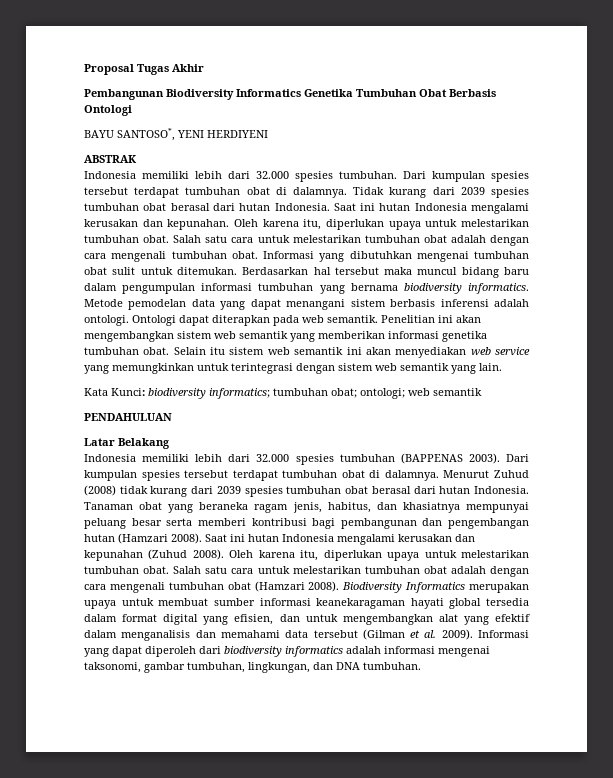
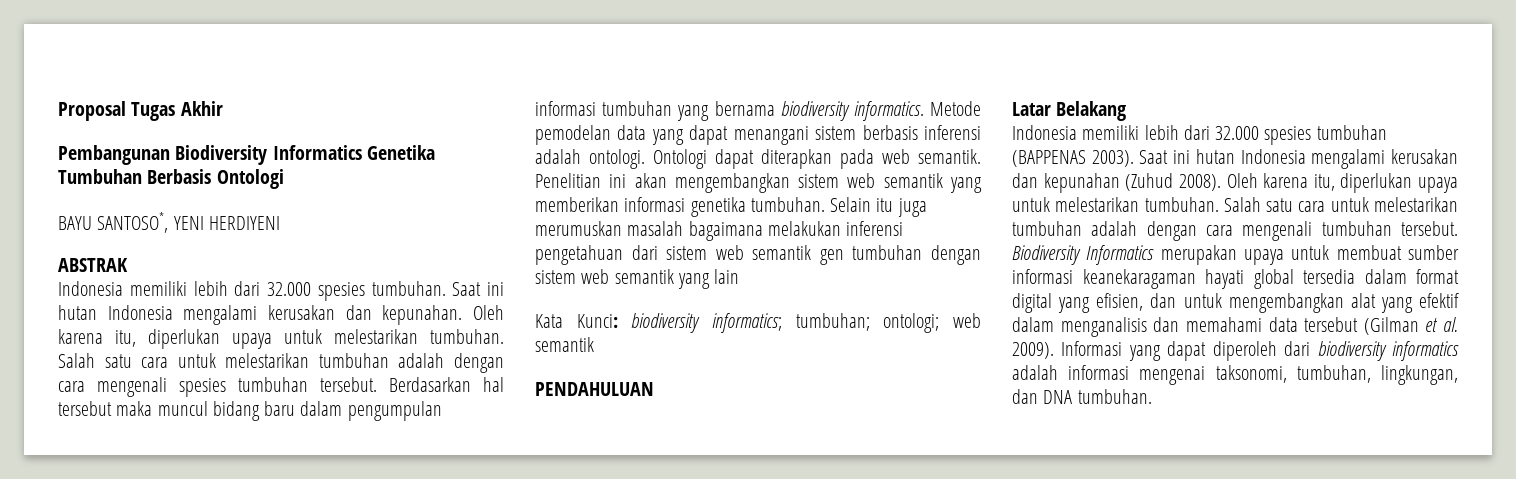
[419,89,447,97] Obat -> (142, 176) none
[403,171,529,182] [84,187,529,198] [84,203,330,211] Dari kumpulan spesies tersebut terdapat tumbuhan obat di dalamnya. Tidak kurang dari 2039 spesies tumbuhan obat berasal dari hutan Indonesia. -> (446, 288) none
[84,235,529,246] [84,251,529,262] [84,267,237,275] tumbuhan obat. Salah satu cara untuk melestarikan tumbuhan obat adalah dengan cara mengenali tumbuhan obat. Informasi yang dibutuhkan mengenai tumbuhan obat sulit untuk ditemukan. -> [430,329,504,344] [58,353,504,373] [58,377,377,397] tumbuhan. Salah satu cara untuk melestarikan tumbuhan adalah dengan cara mengenali spesies tumbuhan tersebut.
[84,347,530,358] [84,363,293,374] tumbuhan obat. Selain itu sistem web semantik ini akan menyediakan web service yang memungkinkan untuk terintegrasi -> [750,197,927,217] [535,221,904,241] [535,245,923,265] tumbuhan. Selain itu juga merumuskan masalah bagaimana melakukan inferensi pengetahuan dari sistem web semantik gen tumbuhan
[479,363,502,371] lain. -> [714,269,740,284] lain
[273,388,357,398] tumbuhan obat; -> [795,313,870,331] tumbuhan;
[505,454,529,462] [84,470,529,481] [84,485,530,497] [84,502,529,513] [84,518,529,529] [84,533,202,544] Dari kumpulan spesies tersebut terdapat tumbuhan obat di dalamnya. Menurut Zuhud (2008) tidak kurang dari 2039 spesies tumbuhan obat berasal dari hutan Indonesia. Tanaman obat yang beraneka ragam jenis, habitus, dan khasiatnya mempunyai peluang besar serta memberi kontribusi bagi pembangunan dan pengembangan hutan (Hamzari 2008). -> (1134, 158) none
[84,566,529,577] [84,581,340,593] tumbuhan obat. Salah satu cara untuk melestarikan tumbuhan obat adalah dengan cara mengenali tumbuhan obat (Hamzari 2008). -> [1144,197,1458,212] [1012,221,1458,241] tumbuhan. Salah satu cara untuk melestarikan tumbuhan adalah dengan cara mengenali tumbuhan tersebut.
[144,662,185,673] gambar -> (1287, 374) none

